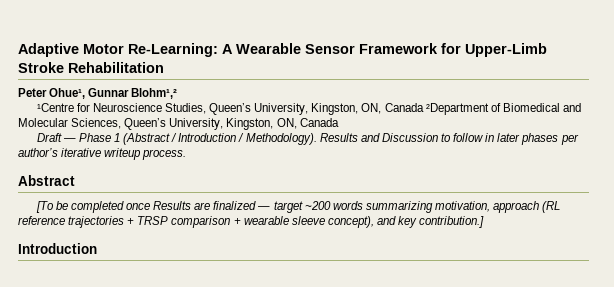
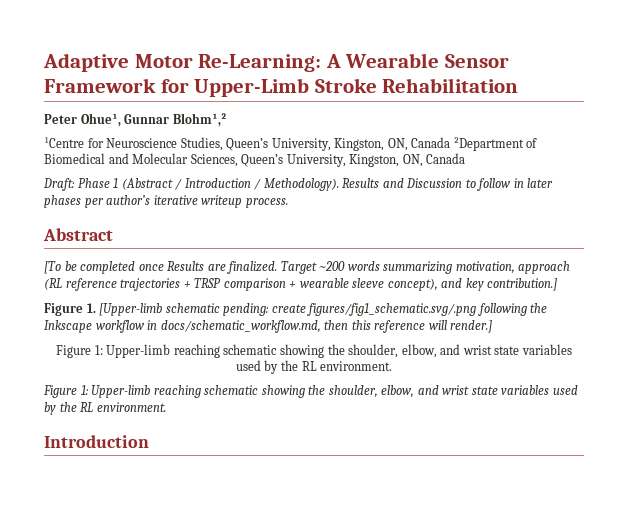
[36,133,76,142] Draft — -> [43,178,75,191] Draft:
[213,201,303,213] finalized — target -> [227,261,317,274] finalized. Target
(485, 222) none -> [44,303,548,316] [44,320,493,333] [56,344,572,358] [235,360,393,374] [43,385,578,398] [44,402,166,415] // Figure 1. [Upper-limb schematic pending: create figures/fig1_schematic.svg/.png following the Inkscape workflow in docs/schematic_workflow.md, then this reference will render.] // Figure 1: Upper-limb reaching schematic showing the shoulder, elbow, and wrist state variables used by the RL environment. // Figure 1: Upper-limb reaching schematic showing the shoulder, elbow, and wrist state variables used by the RL environment.

